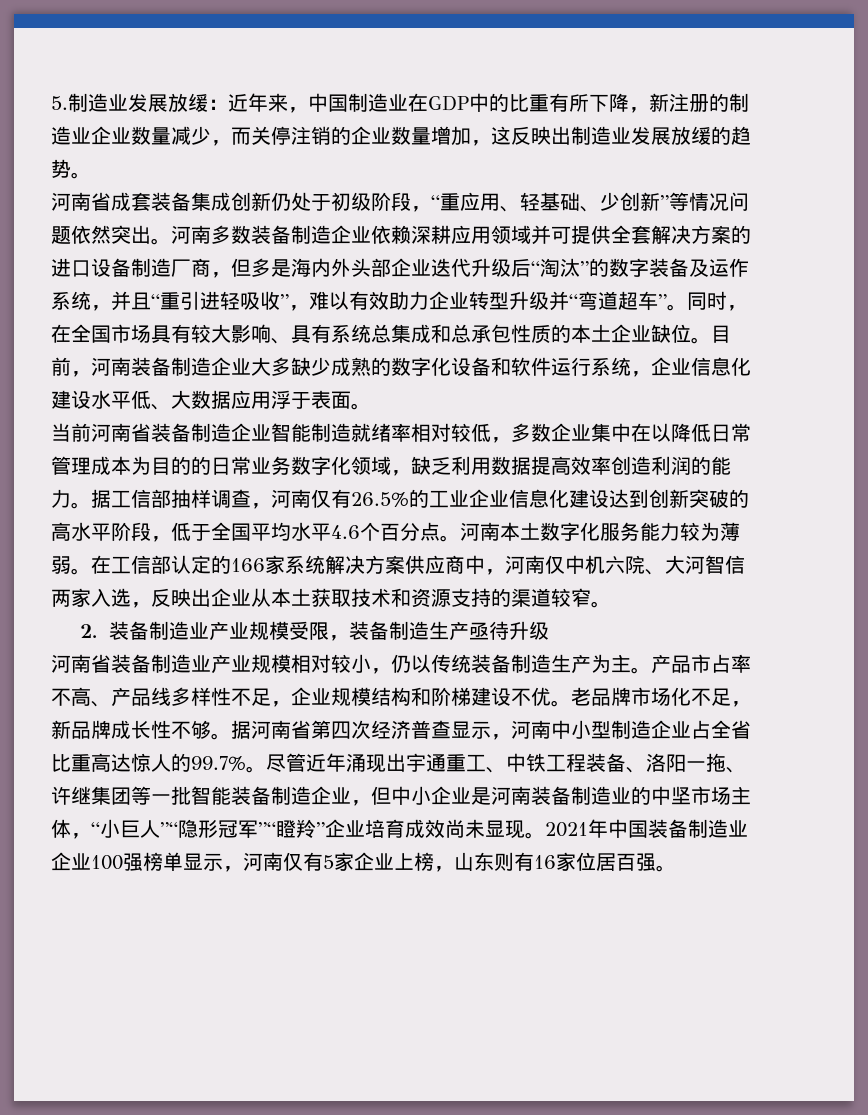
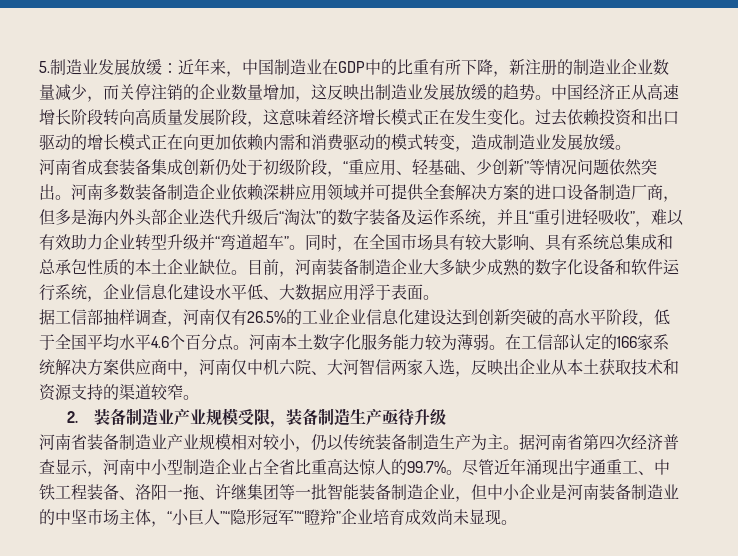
(91, 175) none -> [551,83,679,100] [39,108,679,127] [39,133,631,152] 中国经济正从高速增长阶段转向高质量发展阶段，这意味着经济增长模式正在发生变化。过去依赖投资和出口驱动的增长模式正在向更加依赖内需和消费驱动的模式转变，造成制造业发展放缓。
[51,423,751,443] [51,456,731,476] [51,489,91,509] 当前河南省装备制造企业智能制造就绪率相对较低，多数企业集中在以降低日常管理成本为目的的日常业务数字化领域，缺乏利用数据提高效率创造利润的能力。 -> (439, 297) none
[651,654,751,673] [51,687,751,707] [51,720,231,740] 产品市占率不高、产品线多样性不足，企业规模结构和阶梯建设不优。老品牌市场化不足，新品牌成长性不够。 -> (519, 447) none
[545,819,748,838] [51,852,676,872] 2021年中国装备制造业企业100强榜单显示，河南仅有5家企业上榜，山东则有16家位居百强。 -> (517, 522) none

